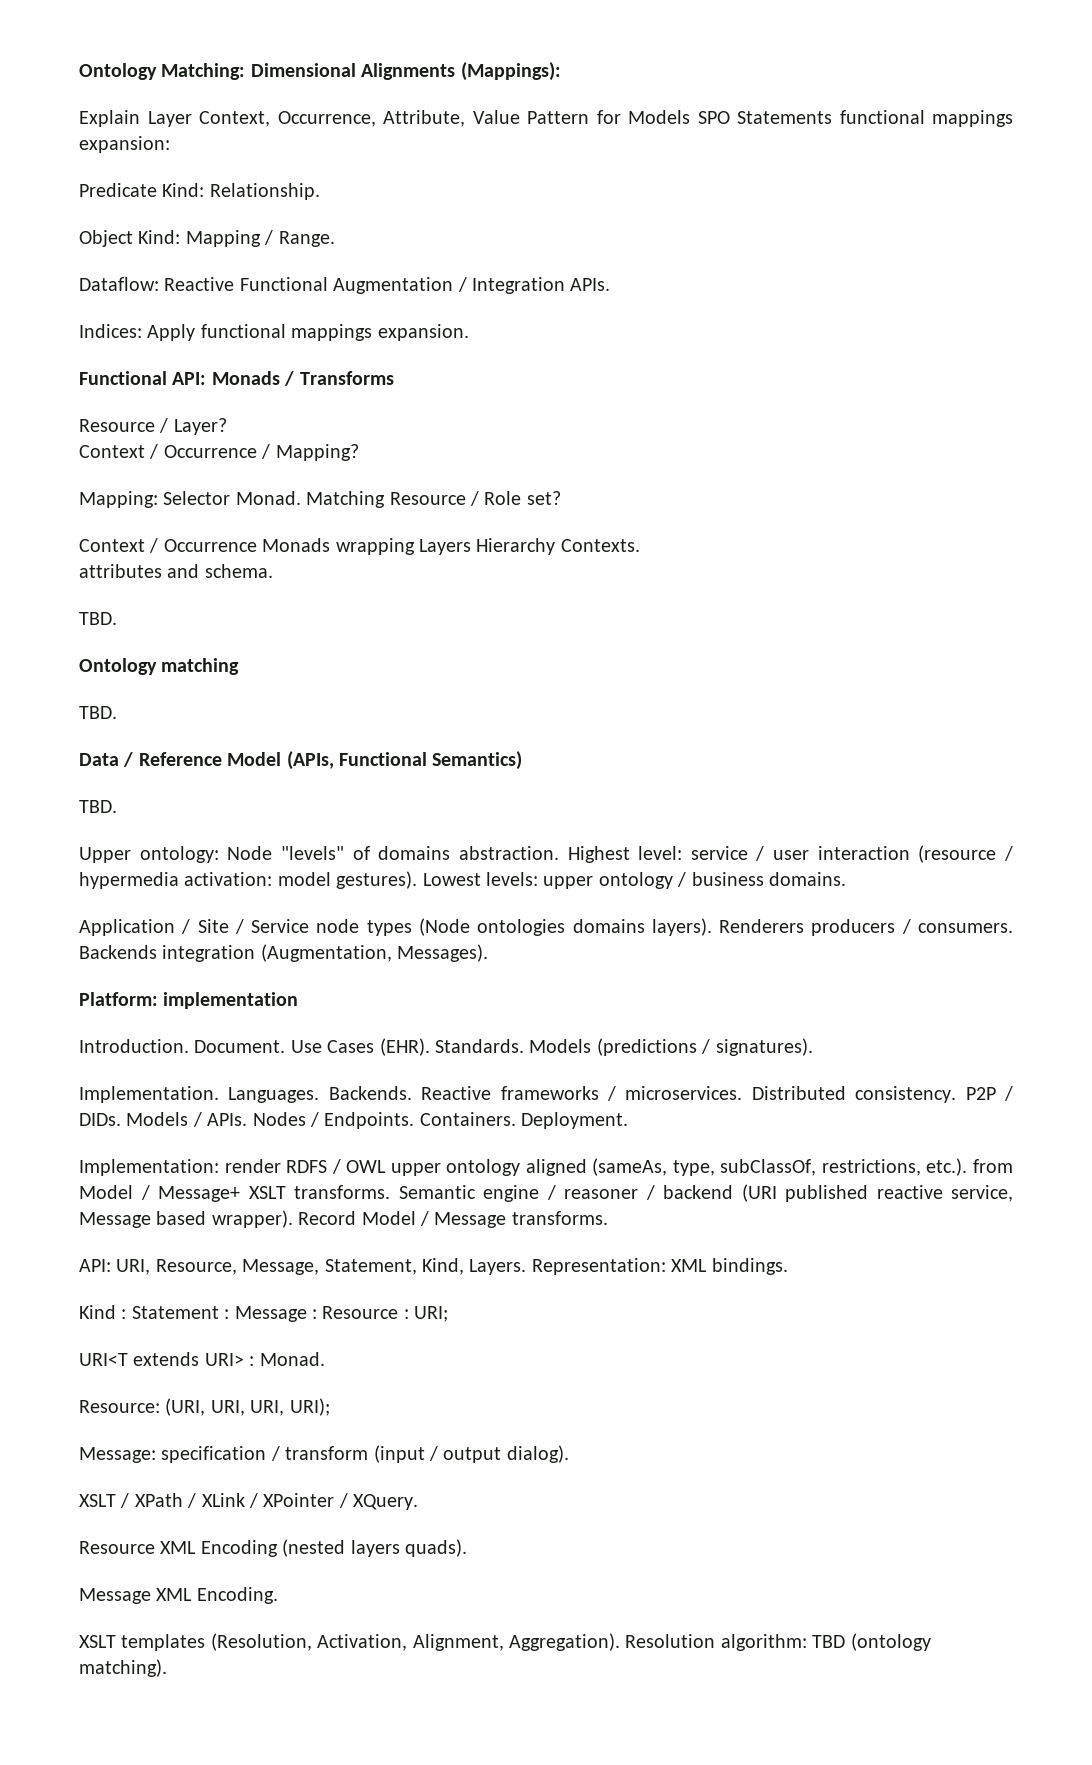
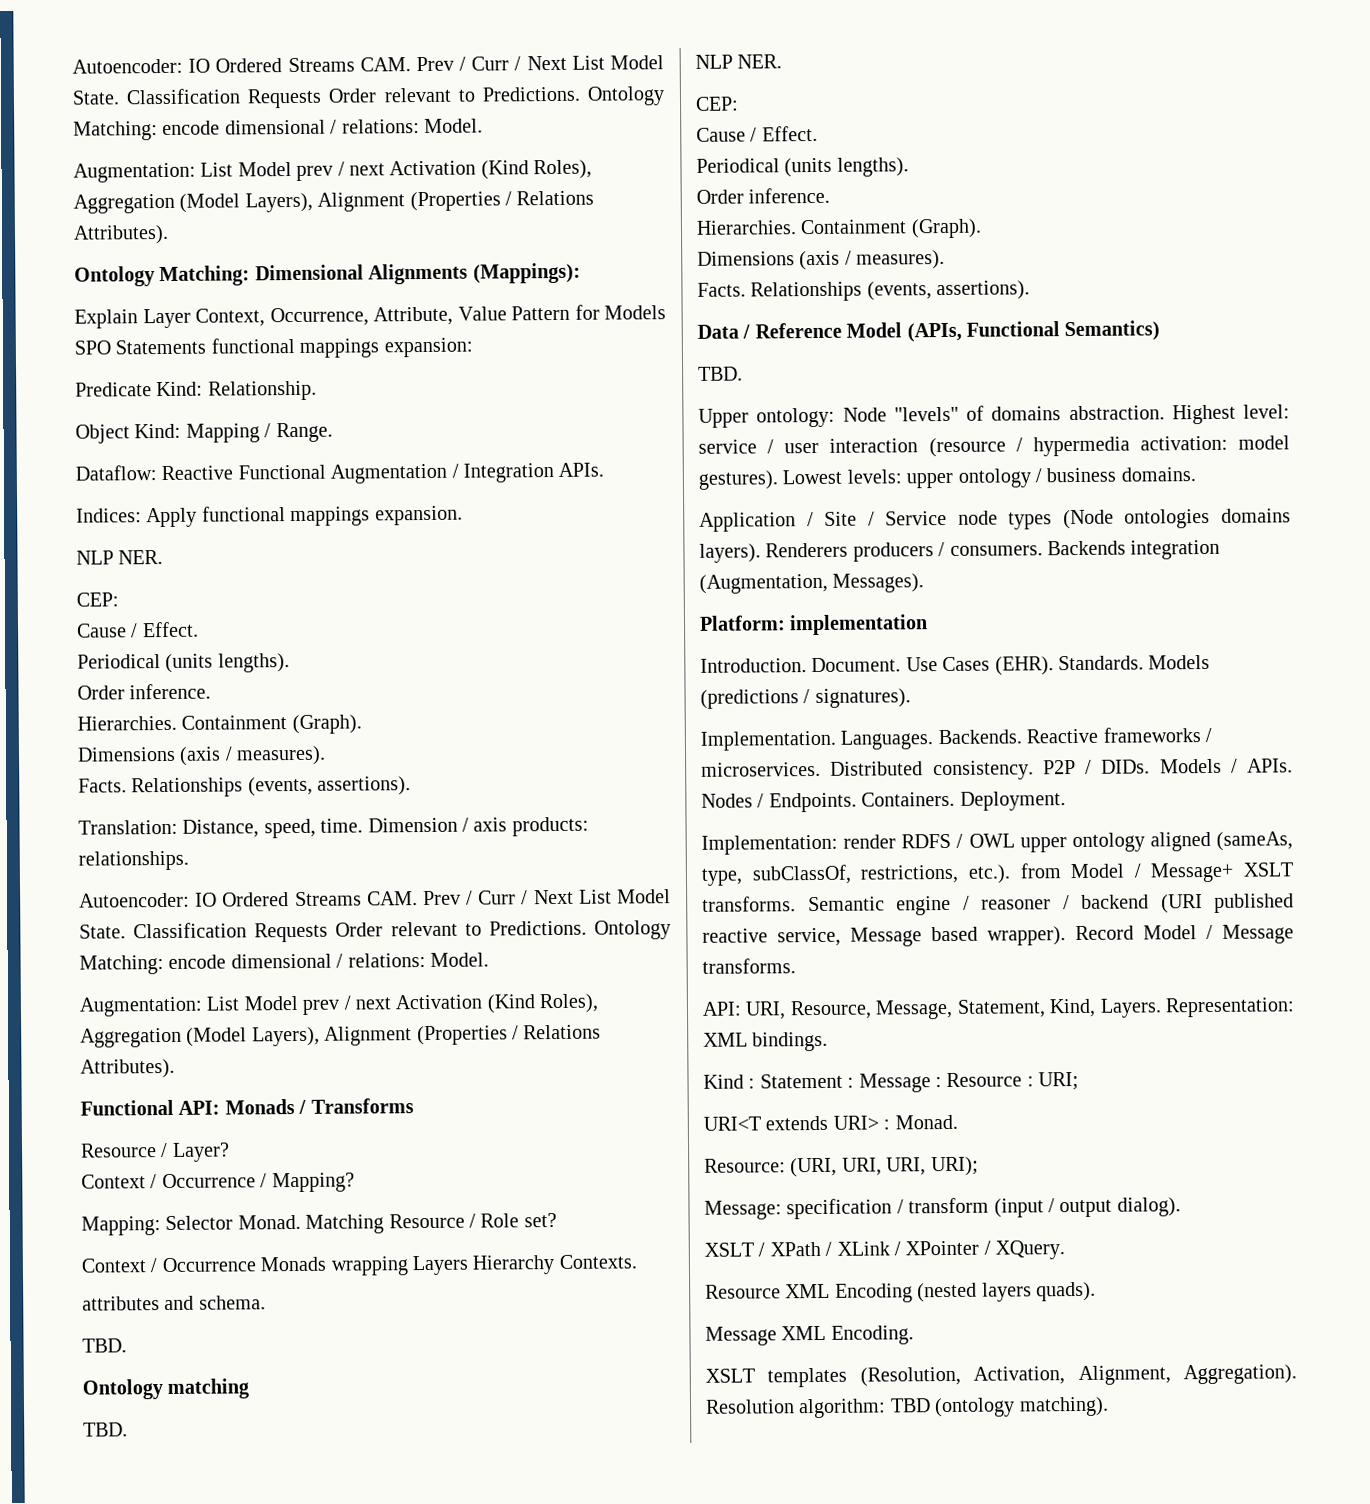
(79, 71) none -> [72,55,664,74] [72,86,665,109] [73,118,483,141] [73,159,593,183] [73,190,595,214] [73,224,169,245] Autoencoder: IO Ordered Streams CAM. Prev / Curr / Next List Model State. Classification Requests Order relevant to Predictions. Ontology Matching: encode dimensional / relations: Model. // Augmentation: List Model prev / next Activation (Kind Roles), Aggregation (Model Layers), Alignment (Properties / Relations Attributes). //
(469, 332) none -> [76,549,164,565] [76,592,119,607] [76,621,199,638] [77,653,290,673] [77,683,212,700] [77,714,362,735] [77,745,327,766] [78,776,412,798] [78,816,589,839] [78,850,189,871] [79,889,671,908] [79,920,671,943] [79,952,489,975] [79,993,599,1017] [80,1024,602,1048] [80,1058,175,1079] // NLP NER. // CEP: // Cause / Effect. // Periodical (units lengths). // Order inference. // Hierarchies. Containment (Graph). // Dimensions (axis / measures). // Facts. Relationships (events, assertions). // Translation: Distance, speed, time. Dimension / axis products: relationships. // Autoencoder: IO Ordered Streams CAM. Prev / Curr / Next List Model State. Classification Requests Order relevant to Predictions. Ontology Matching: encode dimensional / relations: Model. // Augmentation: List Model prev / next Activation (Kind Roles), Aggregation (Model Layers), Alignment (Properties / Relations Attributes).
(117, 712) none -> [695,54,783,69] [695,96,739,111] [696,125,818,142] [696,157,909,178] [696,187,831,204] [696,218,982,239] [697,249,946,271] [697,280,1031,302] // NLP NER. // CEP: // Cause / Effect. // Periodical (units lengths). // Order inference. // Hierarchies. Containment (Graph). // Dimensions (axis / measures). // Facts. Relationships (events, assertions).

